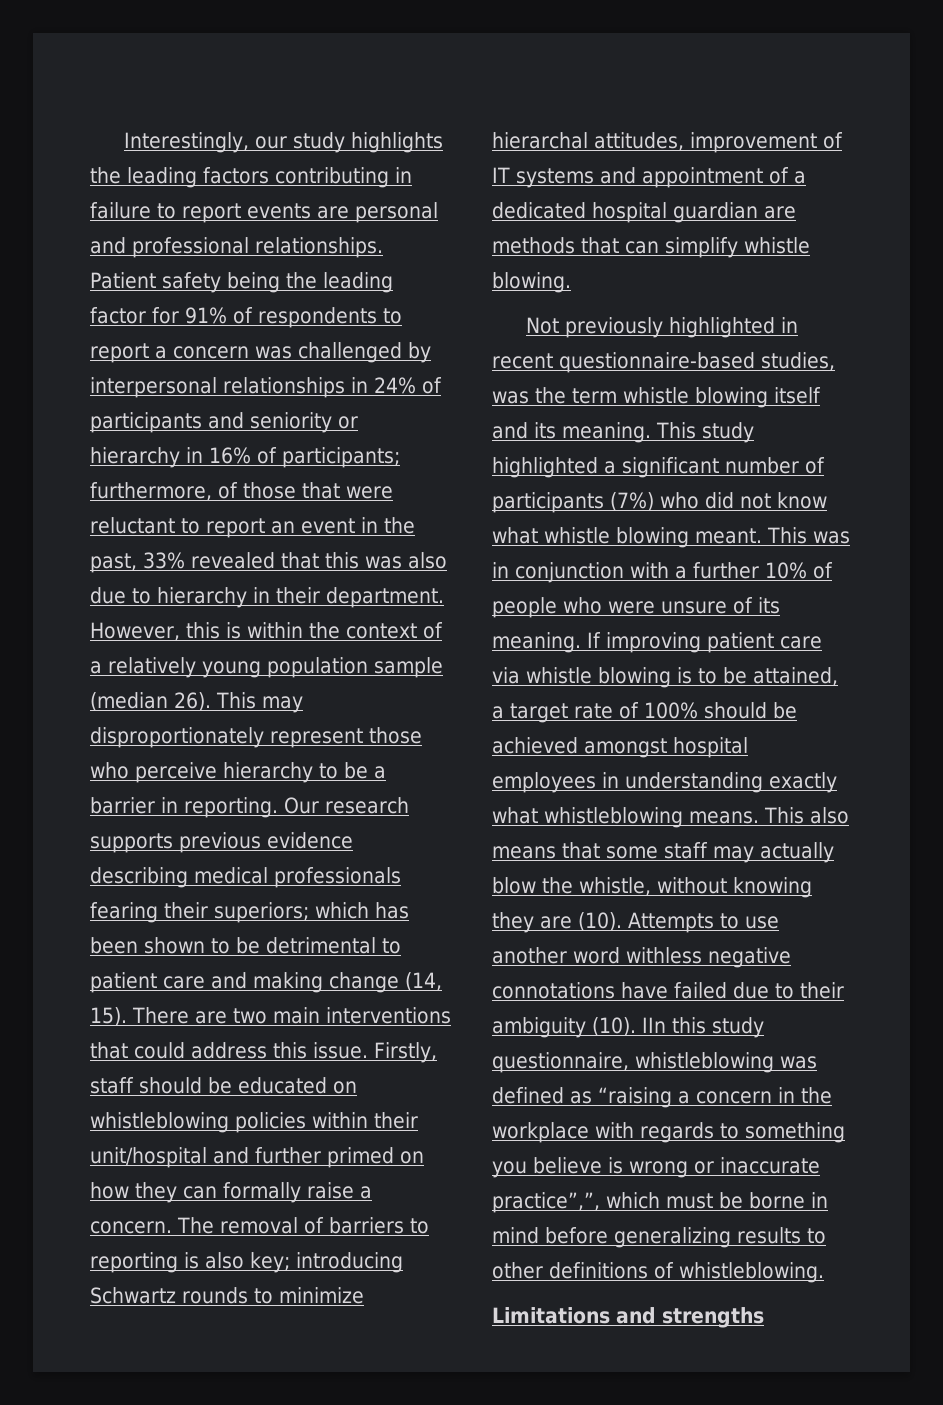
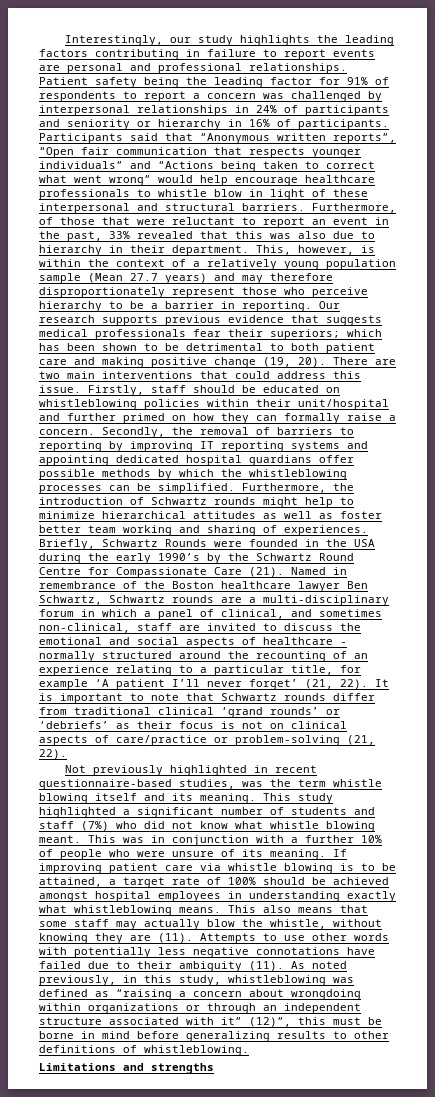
[282,447,400,468] [90,482,212,501] participants; furthermore, -> [298,119,389,130] [39,133,396,144] [39,147,361,158] [39,161,375,172] [39,175,375,186] [39,189,368,200] [39,203,396,214] participants. Participants said that “Anonymous written reports”, “Open fair communication that respects younger individuals” and “Actions being taken to correct what went wrong” would help encourage healthcare professionals to whistle blow in light of these interpersonal and structural barriers. Furthermore,
[90,622,220,641] However, this -> [256,245,354,255] This, however,
[90,692,303,713] (median 26). This may -> [88,273,333,284] (Mean 27.7 years) and may therefore
[90,867,188,888] describing -> [291,315,382,326] that suggests
[90,902,158,923] fearing -> [193,329,221,337] fear
(401, 946) none -> [291,343,319,351] both
[329,972,442,993] [90,1007,127,1026] change (14, 15). -> [151,357,326,368] positive change (19, 20).
[177,1217,214,1234] The -> [102,427,193,438] Secondly, the
[184,1252,403,1273] [90,1287,364,1304] [492,132,843,153] [492,167,806,188] [492,202,796,223] [492,237,810,258] [492,272,571,293] is also key; introducing Schwartz rounds to minimize hierarchal attitudes, improvement of IT systems and appointment of a dedicated hospital guardian are methods that can simplify whistle blowing. -> [109,441,368,452] [39,455,354,466] [39,469,347,480] [39,483,354,494] [39,497,354,508] [39,511,382,519] [39,525,368,536] [39,539,375,550] [39,553,354,564] [39,567,347,578] [39,581,368,592] [39,595,389,606] [39,609,382,620] [39,623,361,633] [39,637,347,648] [39,651,368,662] [39,665,361,676] [39,679,389,690] [39,693,375,704] [39,707,340,718] [39,721,347,729] [39,735,375,746] [39,749,67,759] by improving IT reporting systems and appointing dedicated hospital guardians offer possible methods by which the whistleblowing processes can be simplified. Furthermore, the introduction of Schwartz rounds might help to minimize hierarchical attitudes as well as foster better team working and sharing of experiences. Briefly, Schwartz Rounds were founded in the USA during the early 1990’s by the Schwartz Round Centre for Compassionate Care (21). Named in remembrance of the Boston healthcare lawyer Ben Schwartz, Schwartz rounds are a multi-disciplinary forum in which a panel of clinical, and sometimes non-clinical, staff are invited to discuss the emotional and social aspects of healthcare - normally structured around the recounting of an experience relating to a particular title, for example ‘A patient I’ll never forget’ (21, 22). It is important to note that Schwartz rounds differ from traditional clinical ‘grand rounds’ or ‘debriefs’ as their focus is not on clinical aspects of care/practice or problem-solving (21, 22).
[492,492,604,513] participants -> [291,807,375,815] [39,821,74,829] students and staff
[578,912,622,931] (10). -> [158,933,193,943] (11).
[492,947,702,964] another word withless -> [312,933,389,941] [39,947,186,958] other words with potentially less
[592,1017,764,1038] [492,1052,629,1073] (10). IIn this study questionnaire, -> [249,961,347,971] [39,975,221,986] (11). As noted previously, in this study,
[777,1087,832,1104] [492,1122,845,1143] [492,1157,820,1178] [492,1192,660,1213] in the workplace with regards to something you believe is wrong or inaccurate practice”,”, which -> [249,989,361,1000] [39,1003,361,1014] [39,1017,326,1027] about wrongdoing within organizations or through an independent structure associated with it” (12)”, this

